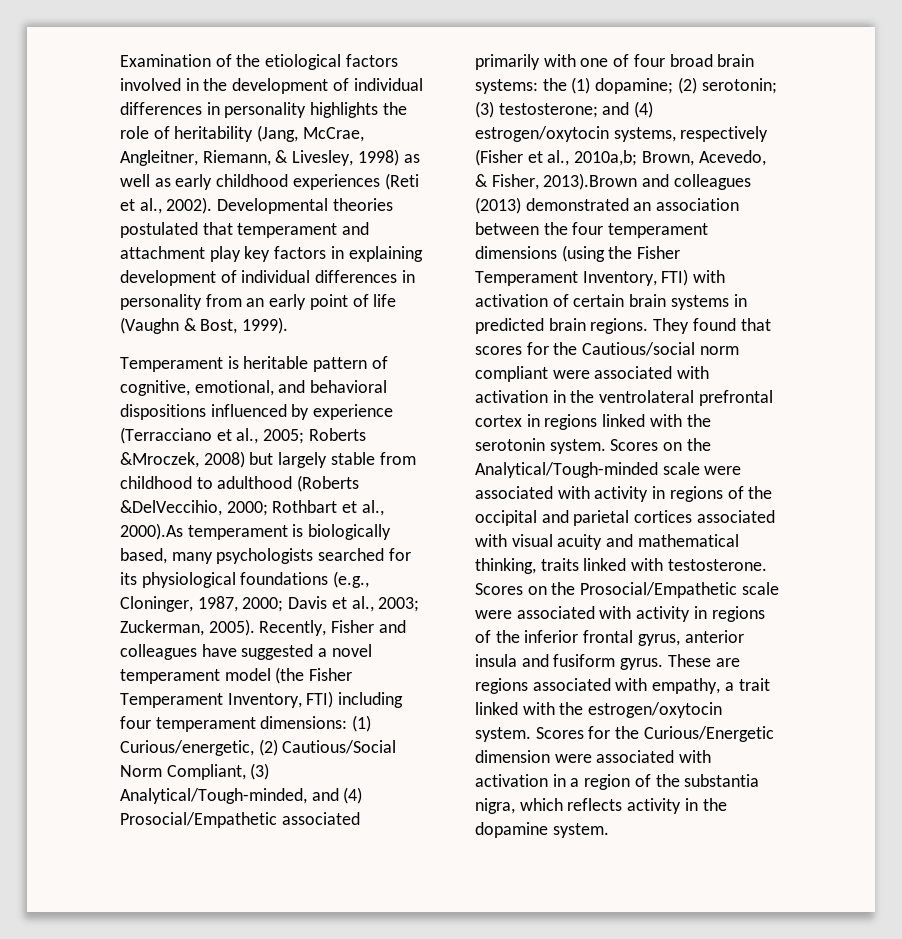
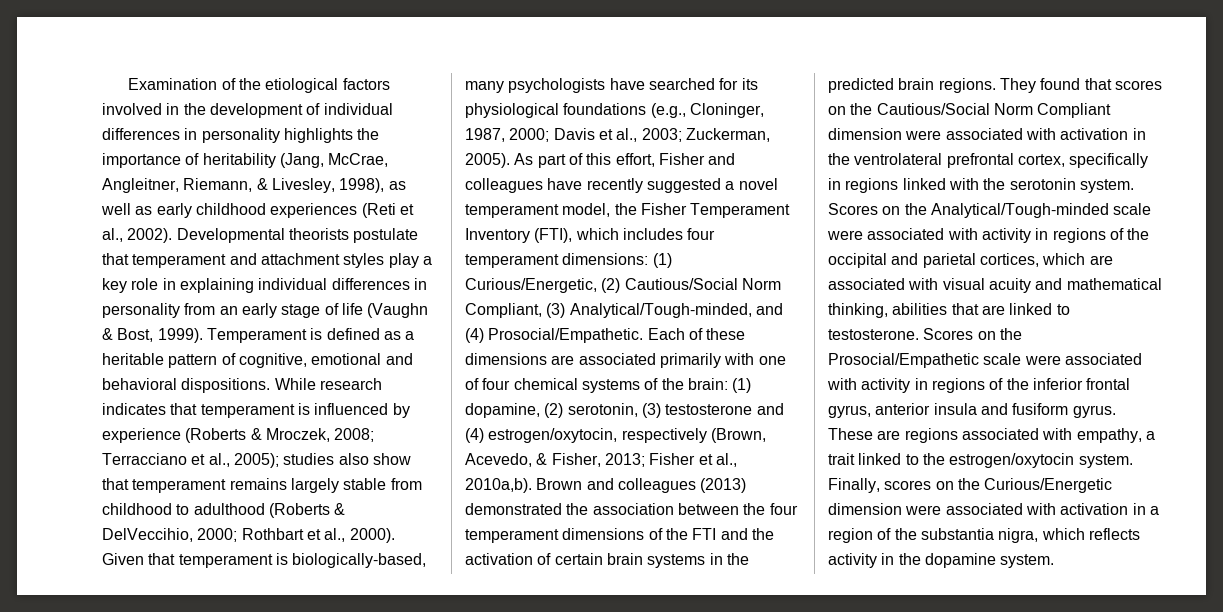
[120,126,149,139] role -> [102,153,181,168] importance
[357,149,399,166] 1998) -> [339,178,385,193] 1998),
[332,198,393,211] [120,222,198,238] theories postulated -> [288,228,419,243] theorists postulate
[209,246,423,262] [120,270,237,286] play key factors in explaining development of -> [343,253,432,268] [102,278,254,293] styles play a key role in explaining
[309,294,348,310] point -> [281,304,321,318] stage
(289, 325) // -> (203, 335) none
(239, 362) none -> [326,328,415,340] defined as a
[194,380,274,396] emotional, -> [311,353,382,365] emotional
[120,404,394,420] [120,427,366,444] [120,451,274,468] dispositions influenced by experience (Terracciano et al., 2005; Roberts &Mroczek, 2008) but -> [181,378,382,393] [102,403,410,418] [102,428,375,443] [102,453,411,468] [102,478,287,493] dispositions. While research indicates that temperament is influenced by experience (Roberts & Mroczek, 2008; Terracciano et al., 2005); studies also show that temperament remains
[120,500,222,516] &DelVeccihio, -> [334,503,346,515] [102,528,193,542] & DelVeccihio,
[120,523,392,540] [120,548,167,564] 2000).As temperament is biologically based, -> [349,528,395,543] [102,553,427,568] 2000). Given that temperament is biologically-based,
(314, 556) none -> [609,78,645,90] have
[259,620,327,636] Recently, -> [514,153,655,168] As part of this effort,
(237, 650) none -> [586,178,643,193] recently
[224,667,353,684] [120,691,404,708] model (the Fisher Temperament Inventory, FTI) including -> [562,203,791,218] [465,228,683,243] model, the Fisher Temperament Inventory (FTI), which includes
[120,740,254,756] Curious/energetic, -> [465,278,597,293] Curious/Energetic,
[120,812,277,828] Prosocial/Empathetic -> [488,328,746,343] [465,353,575,365] Prosocial/Empathetic. Each of these dimensions are
[669,54,755,67] [475,77,777,94] [475,101,654,118] [475,126,769,142] [475,149,766,166] [475,173,638,190] broad brain systems: the (1) dopamine; (2) serotonin; (3) testosterone; and (4) estrogen/oxytocin systems, respectively (Fisher et al., 2010a,b; Brown, Acevedo, & Fisher, 2013).Brown -> [513,378,752,393] [465,403,784,418] [465,428,766,443] [465,453,737,467] [465,478,583,493] chemical systems of the brain: (1) dopamine, (2) serotonin, (3) testosterone and (4) estrogen/oxytocin, respectively (Brown, Acevedo, & Fisher, 2013; Fisher et al., 2010a,b). Brown
[633,202,652,211] an -> [566,503,589,515] the
[561,245,681,262] [475,269,726,286] (using the Fisher Temperament Inventory, FTI) with -> [648,528,774,540] of the FTI and the
(747, 300) none -> [726,553,749,565] the
[526,342,739,356] [475,366,548,382] for the Cautious/social norm compliant -> [828,103,1112,118] [828,128,902,140] on the Cautious/Social Norm Compliant dimension
[475,415,522,427] cortex -> [1017,153,1149,168] cortex, specifically
[634,510,693,523] cortices -> [979,253,1113,267] cortices, which are
[540,558,664,571] traits linked with -> [892,303,1070,315] abilities that are linked to
[522,702,555,715] with -> [905,454,919,465] to
[535,726,611,739] Scores for -> [828,478,954,493] Finally, scores on

